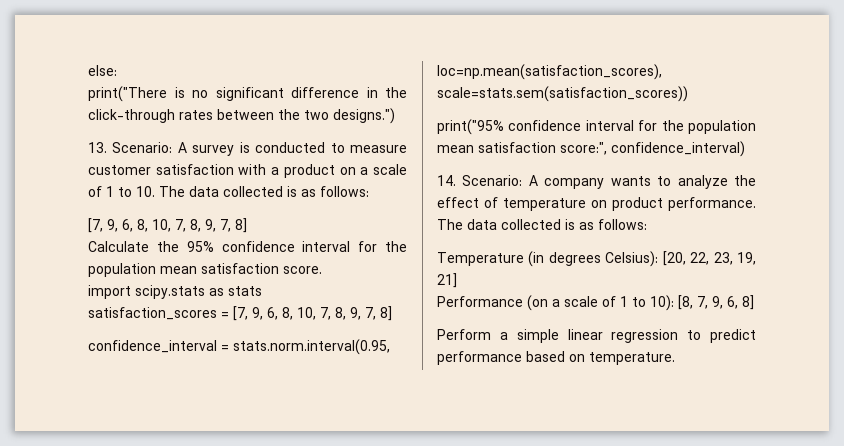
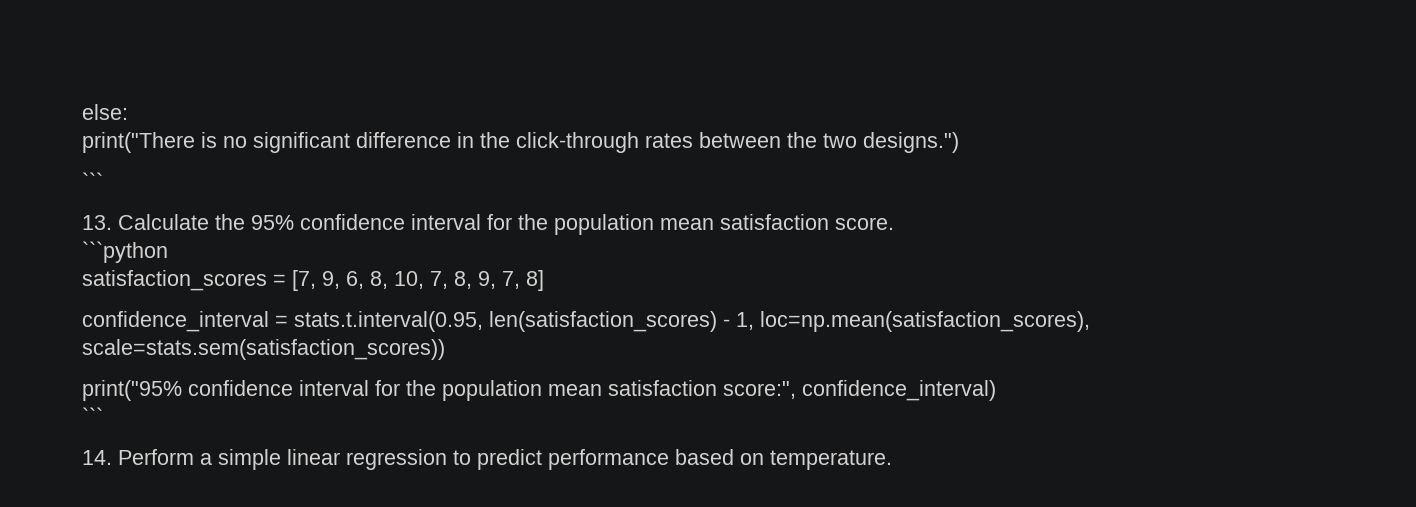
(395, 116) none -> [82,172,103,189] // ```
[112,142,407,156] [88,164,408,178] [88,186,369,197] [88,218,247,233] Scenario: A survey is conducted to measure customer satisfaction with a product on a scale of 1 to 10. The data collected is as follows: // [7, 9, 6, 8, 10, 7, 8, 9, 7, 8] // -> (112, 222) none
[88,285,262,299] import scipy.stats as stats -> [82,241,168,263] ```python
[233,339,390,355] stats.norm.interval(0.95, -> [294,311,754,332] stats.t.interval(0.95, len(satisfaction_scores) - 1,
(745, 149) none -> [82,407,103,424] // ```
[462,175,756,189] [437,197,756,211] [437,219,647,230] [437,251,756,267] [437,273,457,288] [437,295,754,311] Scenario: A company wants to analyze the effect of temperature on product performance. The data collected is as follows: // Temperature (in degrees Celsius): [20, 22, 23, 19, 21] // Performance (on a scale of 1 to 10): [8, 7, 9, 6, 8] // -> (112, 457) none

